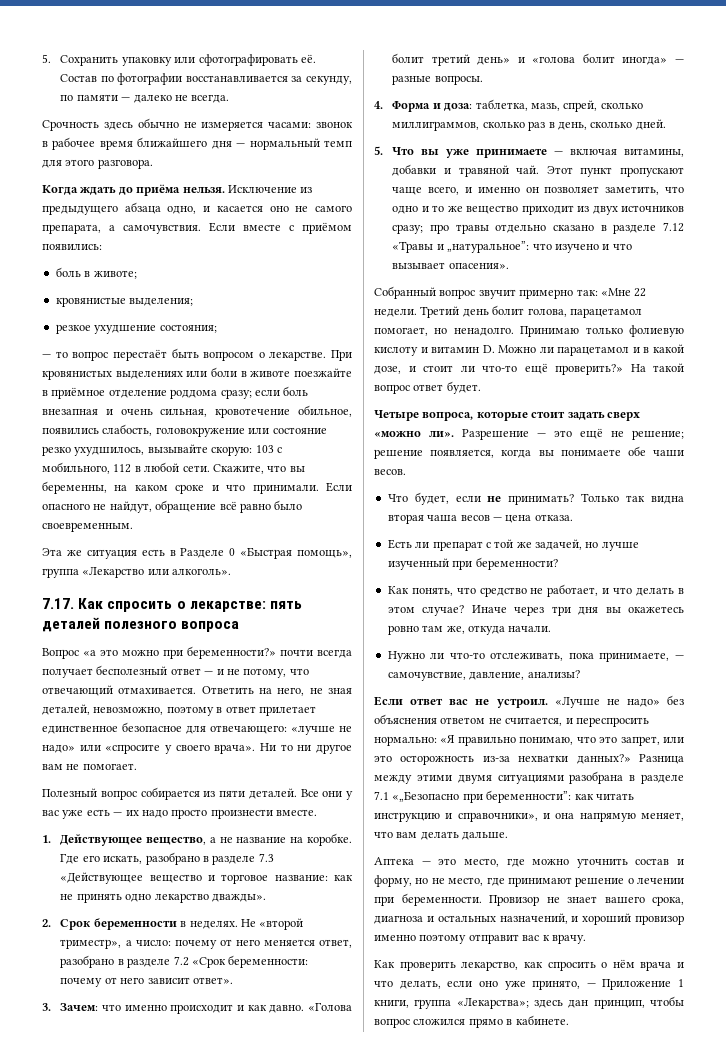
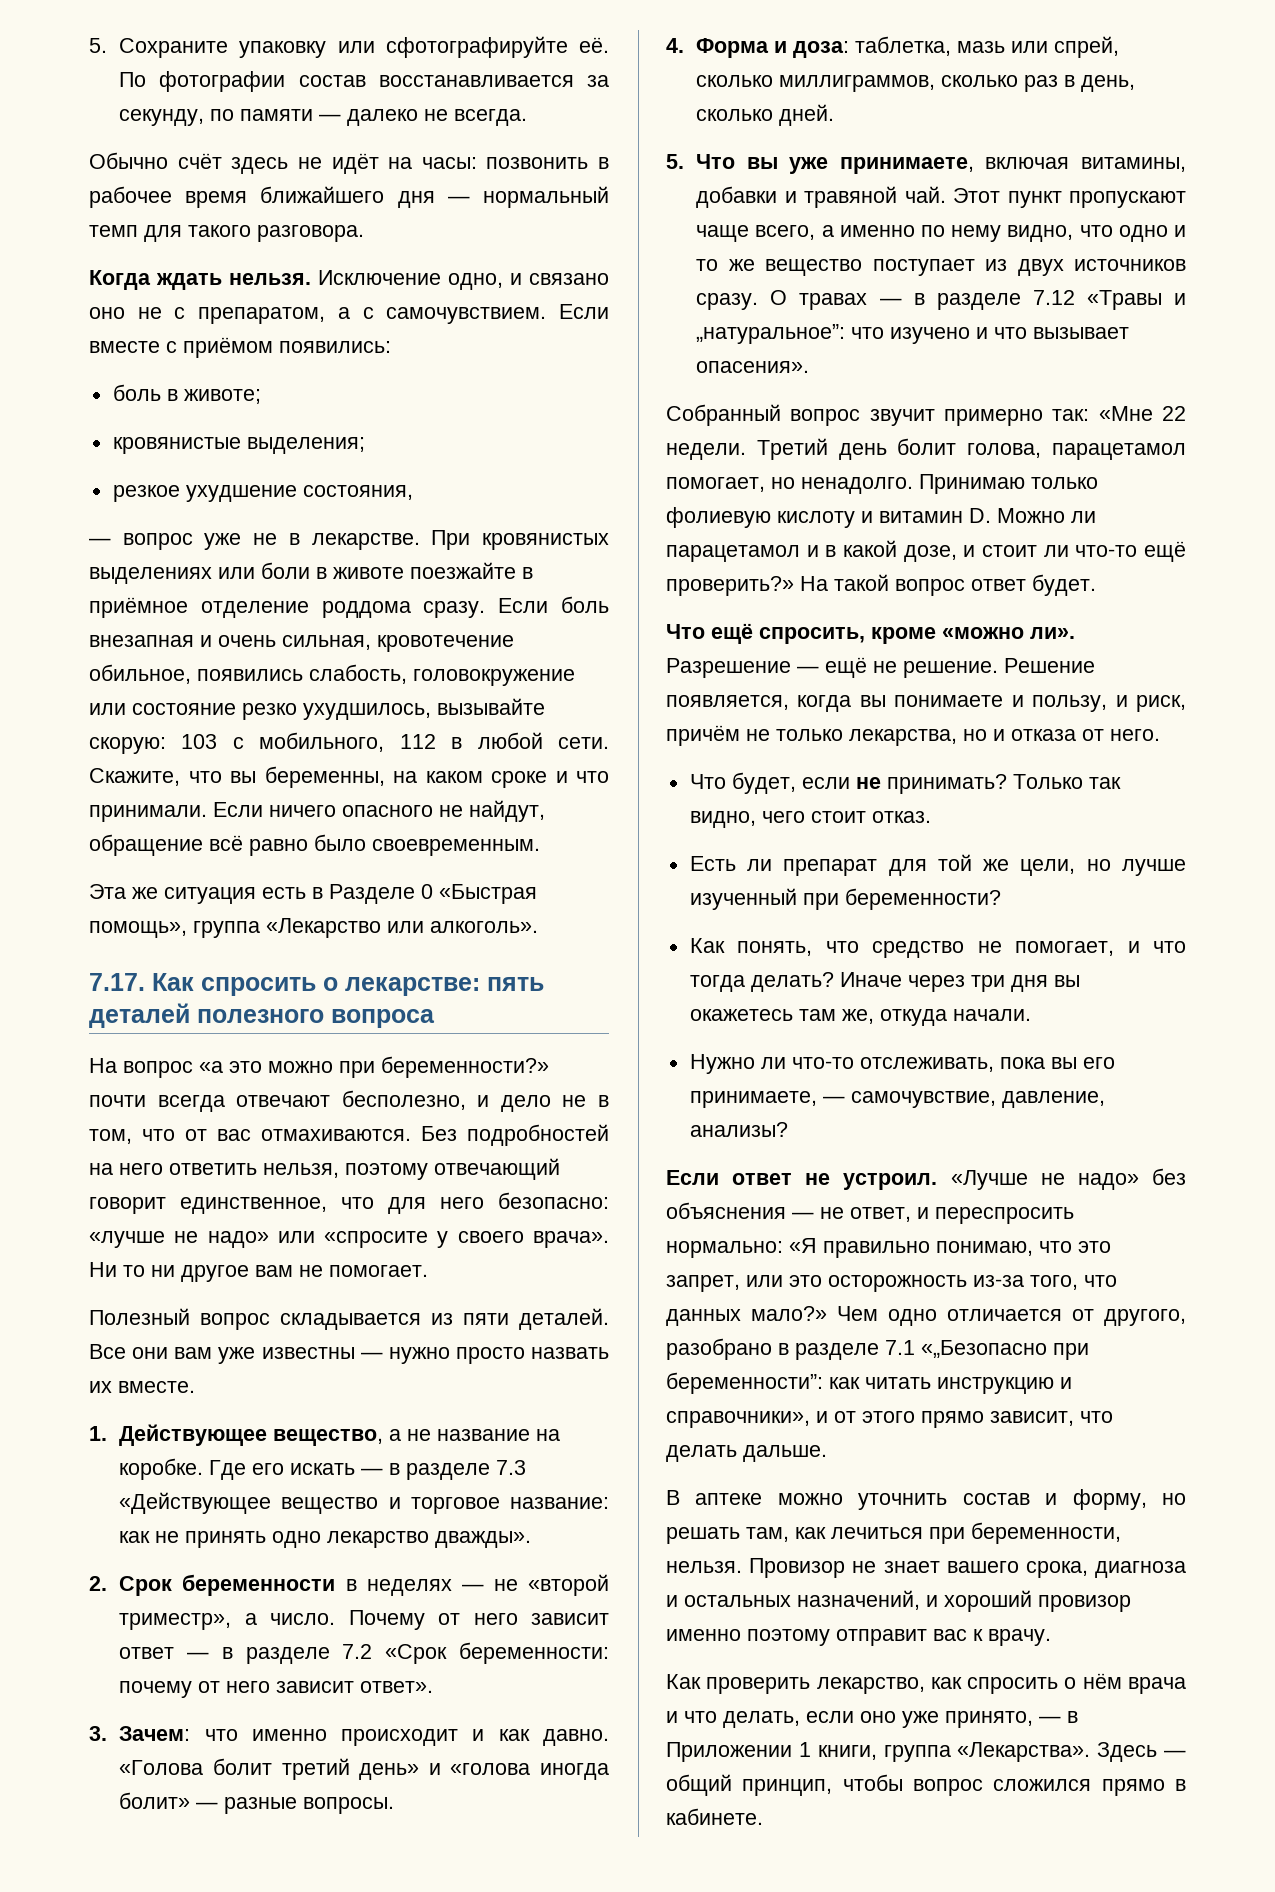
[42,54,119,66] 5. Сохранить -> [89,38,229,58] 5. Сохраните
[198,54,316,66] [60,73,183,85] сфотографировать её. Состав по фотографии -> [385,36,609,58] [119,71,366,92] сфотографируйте её. По фотографии состав
[42,118,354,131] Срочность здесь обычно не измеряется часами: звонок -> [89,152,589,174] Обычно счёт здесь не идёт на часы: позвонить
[65,159,95,166] этого -> [188,225,251,237] такого
[118,184,313,196] [42,202,161,215] до приёма нельзя. Исключение из предыдущего абзаца -> [229,270,441,285] нельзя. Исключение
[216,205,263,212] касается -> [529,273,609,285] связано
[315,205,353,212] [42,224,201,234] самого препарата, а самочувствия. -> [174,307,547,324] с препаратом, а с самочувствием.
[159,324,217,333] [42,348,265,361] состояния; // — то вопрос перестаёт быть вопросом о -> [302,485,413,500] [89,533,300,550] состояния, // — вопрос уже не в
[220,389,280,399] сразу; если -> [423,598,549,618] сразу. Если
(352, 487) none -> [269,805,336,817] ничего
[42,648,79,659] Вопрос -> [89,1058,193,1078] На вопрос
[42,665,309,678] [42,685,352,696] [42,704,316,716] [42,722,287,734] получает бесполезный ответ — и не потому, что отвечающий отмахивается. Ответить на него, не зная деталей, невозможно, поэтому в ответ прилетает единственное безопасное для отвечающего: -> [236,1090,609,1112] [89,1124,609,1146] [89,1158,560,1180] [89,1192,609,1214] отвечают бесполезно, и дело не в том, что от вас отмахиваются. Без подробностей на него ответить нельзя, поэтому отвечающий говорит единственное, что для него безопасно:
[140,787,200,800] собирается -> [280,1313,421,1330] складывается
[346,791,353,800] [42,809,273,819] у вас уже есть — их надо просто произнести -> [174,1347,609,1364] [89,1381,112,1393] вам уже известны — нужно просто назвать их
[103,852,200,865] искать, разобрано -> [290,1463,384,1475] искать —
[189,918,304,930] [60,939,352,949] [60,955,115,968] неделях. Не «второй триместр», а число: почему от него меняется ответ, разобрано -> [366,1574,609,1596] [119,1610,609,1630] [119,1647,210,1659] неделях — не «второй триместр», а число. Почему от него зависит ответ —
[582,53,668,65] болит иногда» -> [539,1763,609,1780] [119,1792,191,1809] иногда болит»
[530,103,560,111] мазь, -> [957,41,1049,53] мазь или
[476,148,564,158] принимаете — -> [839,157,974,174] принимаете,
[465,186,660,195] и именно он позволяет заметить, -> [821,225,1074,242] а именно по нему видно,
[521,205,574,215] приходит -> [872,259,975,276] поступает
[392,224,595,234] сразу; про травы отдельно сказано -> [696,290,902,310] сразу. О травах —
[374,410,640,421] Четыре вопроса, которые стоит задать сверх -> [666,623,936,644] Что ещё спросить, кроме
[554,430,572,437] это -> (819, 669) none
[632,430,684,440] [374,449,423,459] решение; решение -> [903,658,1095,678] решение. Решение
[627,446,684,457] [374,469,406,475] обе чаши весов. -> [1011,695,1186,712] [666,725,1160,746] и пользу, и риск, причём не только лекарства, но и отказа от него.
[651,496,684,504] [387,514,573,524] видна вторая чаша весов — цена отказа. -> [689,811,931,828] видно, чего стоит отказ.
[485,542,491,548] с -> [888,859,927,876] для
[535,539,582,550] задачей, -> [1020,859,1076,876] цели,
[547,584,684,597] [387,605,465,616] работает, и что делать в этом случае? -> [1015,941,1186,956] [689,972,834,992] помогает, и что тогда делать?
[387,625,419,635] ровно -> (793, 1015) none
(594, 656) none -> [1050,1057,1115,1069] вы его
[449,699,469,705] вас -> (793, 1179) none
[440,717,563,726] ответом не считается, -> [792,1207,911,1222] — не ответ,
[518,754,684,764] [374,771,624,784] нехватки данных?» Разница между этими двумя ситуациями разобрана -> [1030,1275,1117,1290] [666,1306,1186,1326] [666,1338,772,1360] того, что данных мало?» Чем одно отличается от другого, разобрано
[555,812,684,822] [374,831,509,840] [374,857,525,867] она напрямую меняет, что вам делать дальше. // Аптека — это место, где -> [834,1411,1113,1428] [666,1445,827,1462] [666,1490,763,1505] от этого прямо зависит, что делать дальше. // В аптеке
[431,877,684,887] [374,893,482,906] не место, где принимают решение о лечении при беременности. -> [666,1522,1121,1544] [666,1561,742,1573] решать там, как лечиться при беременности, нельзя.
[602,979,672,990] Приложение -> [1067,1711,1078,1723] [666,1742,792,1762] в Приложении
[456,997,589,1009] «Лекарства»; здесь дан -> [957,1742,1186,1762] [666,1774,732,1796] «Лекарства». Здесь — общий

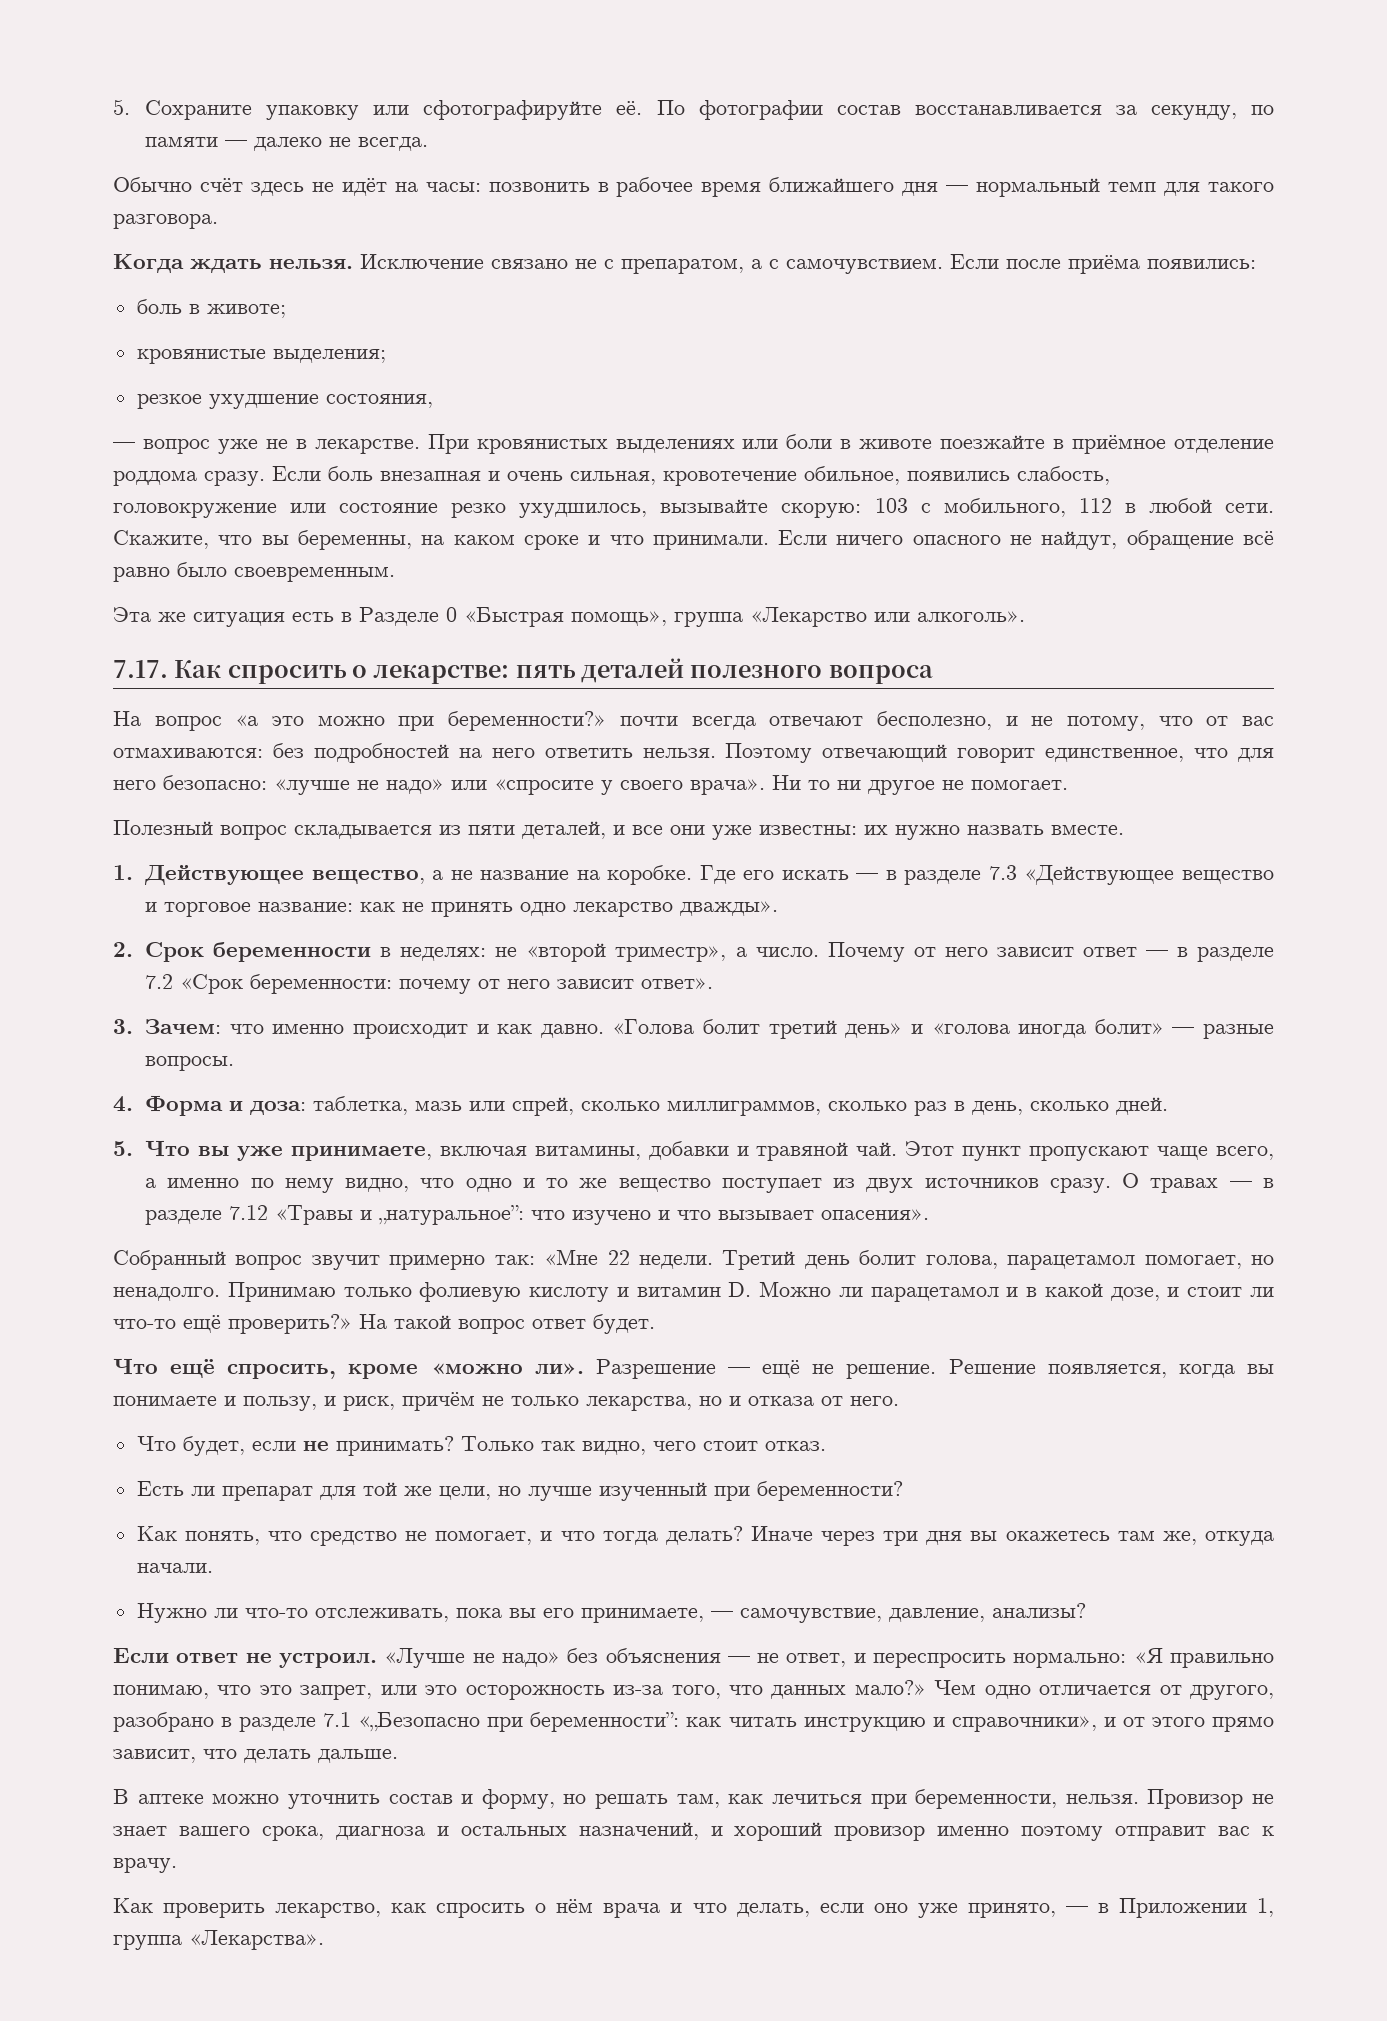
[448,273,609,290] [89,307,125,319] одно, и связано оно -> [491,259,568,269] связано
[89,337,273,358] вместе с приёмом -> [1006,255,1140,274] после приёма
[500,1095,609,1112] [89,1129,132,1144] дело не в том, -> [1031,716,1145,731] не потому,
[261,1126,457,1141] отмахиваются. Без -> [113,743,304,758] отмахиваются: без
[263,1163,428,1180] нельзя, поэтому -> [642,743,813,763] нельзя. Поэтому
[255,1265,293,1277] вам -> (935, 787) none
[519,1308,609,1330] [89,1344,609,1364] [89,1381,112,1393] деталей. Все они вам уже известны — нужно просто назвать их -> [522,821,1044,840] деталей, и все они уже известны: их нужно назвать
[366,1579,484,1596] неделях — -> [400,947,487,961] неделях:
[798,1742,1186,1762] [666,1774,1186,1796] [666,1808,763,1825] 1 книги, группа «Лекарства». Здесь — общий принцип, чтобы вопрос сложился прямо в кабинете. -> [1257,1898,1274,1917] [113,1930,324,1950] 1, группа «Лекарства».

